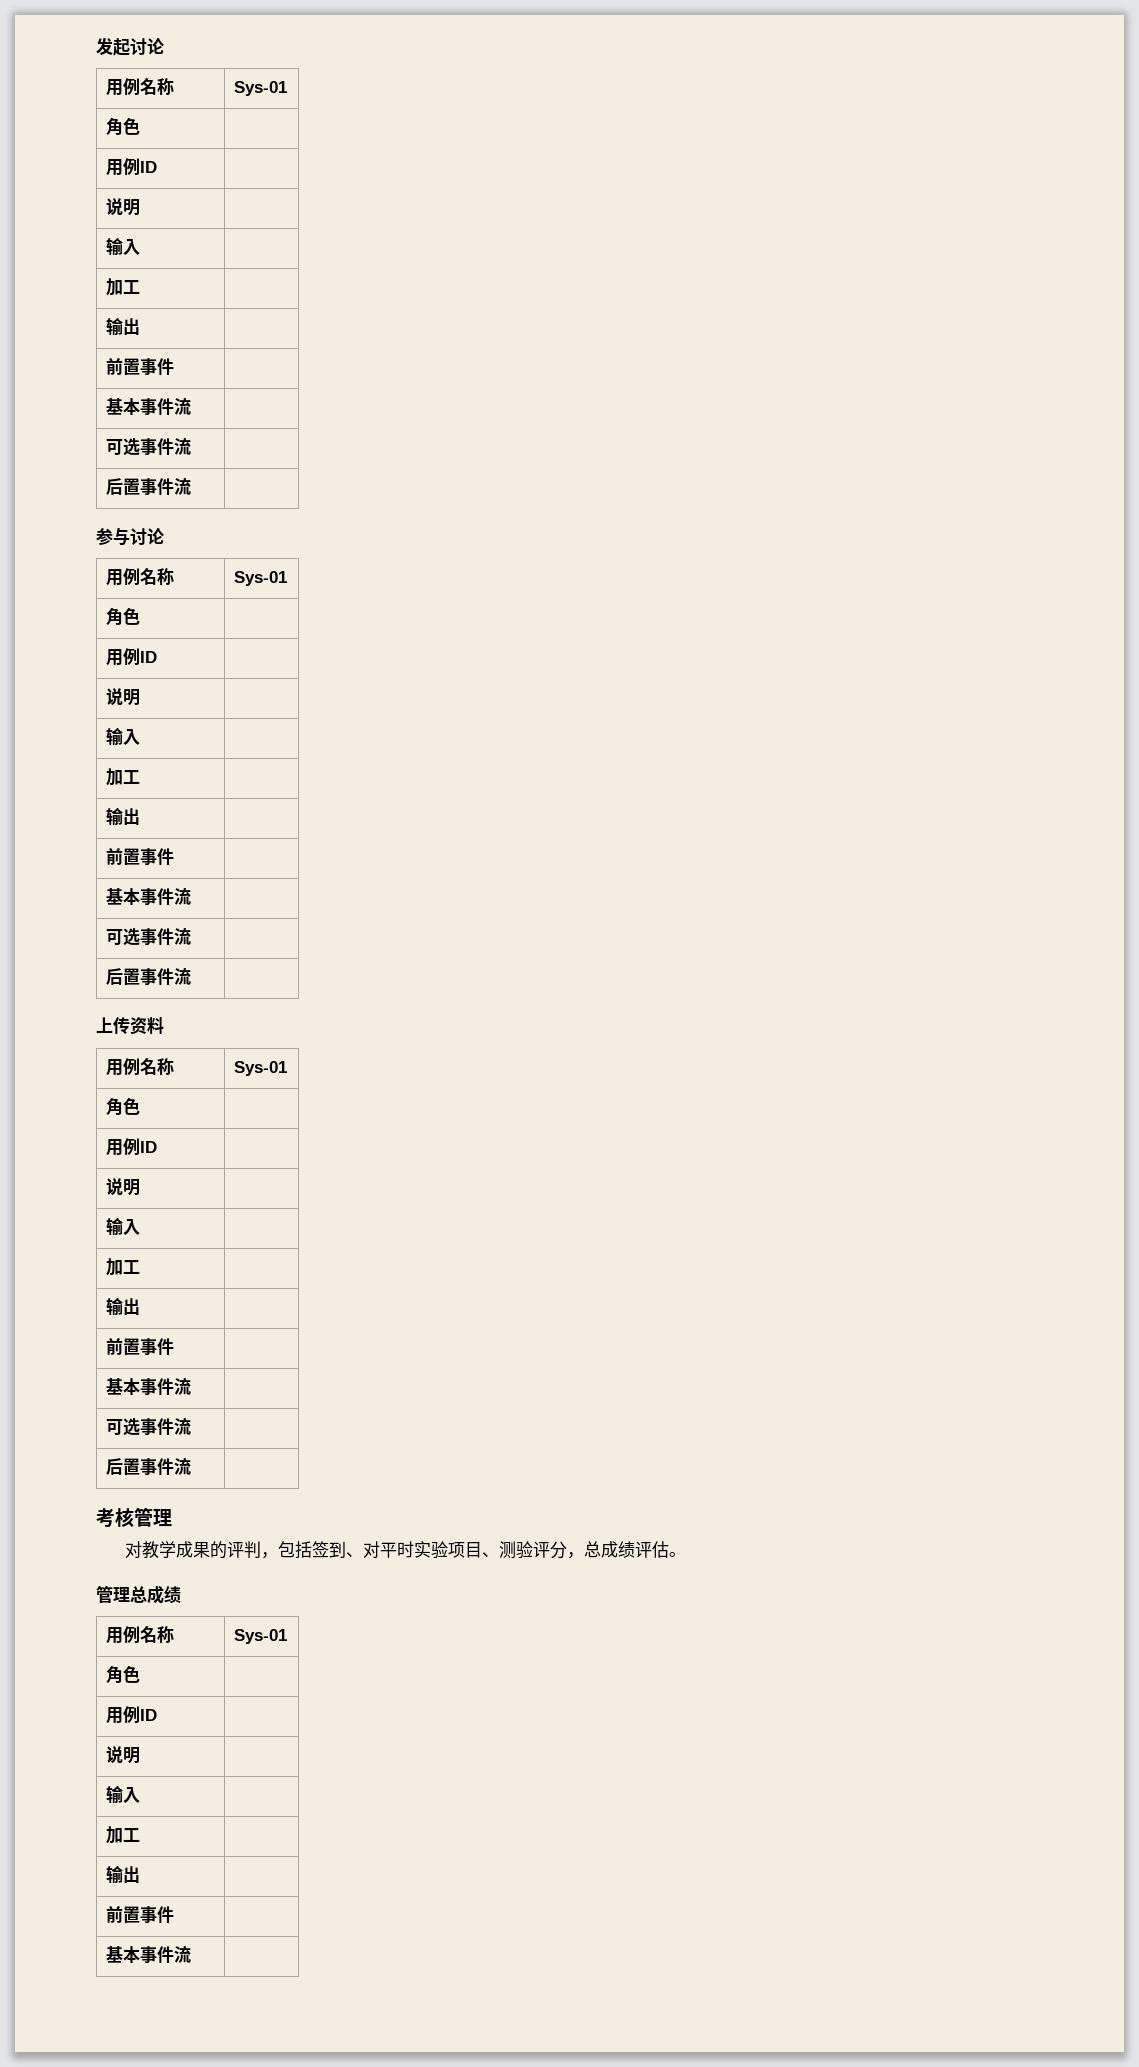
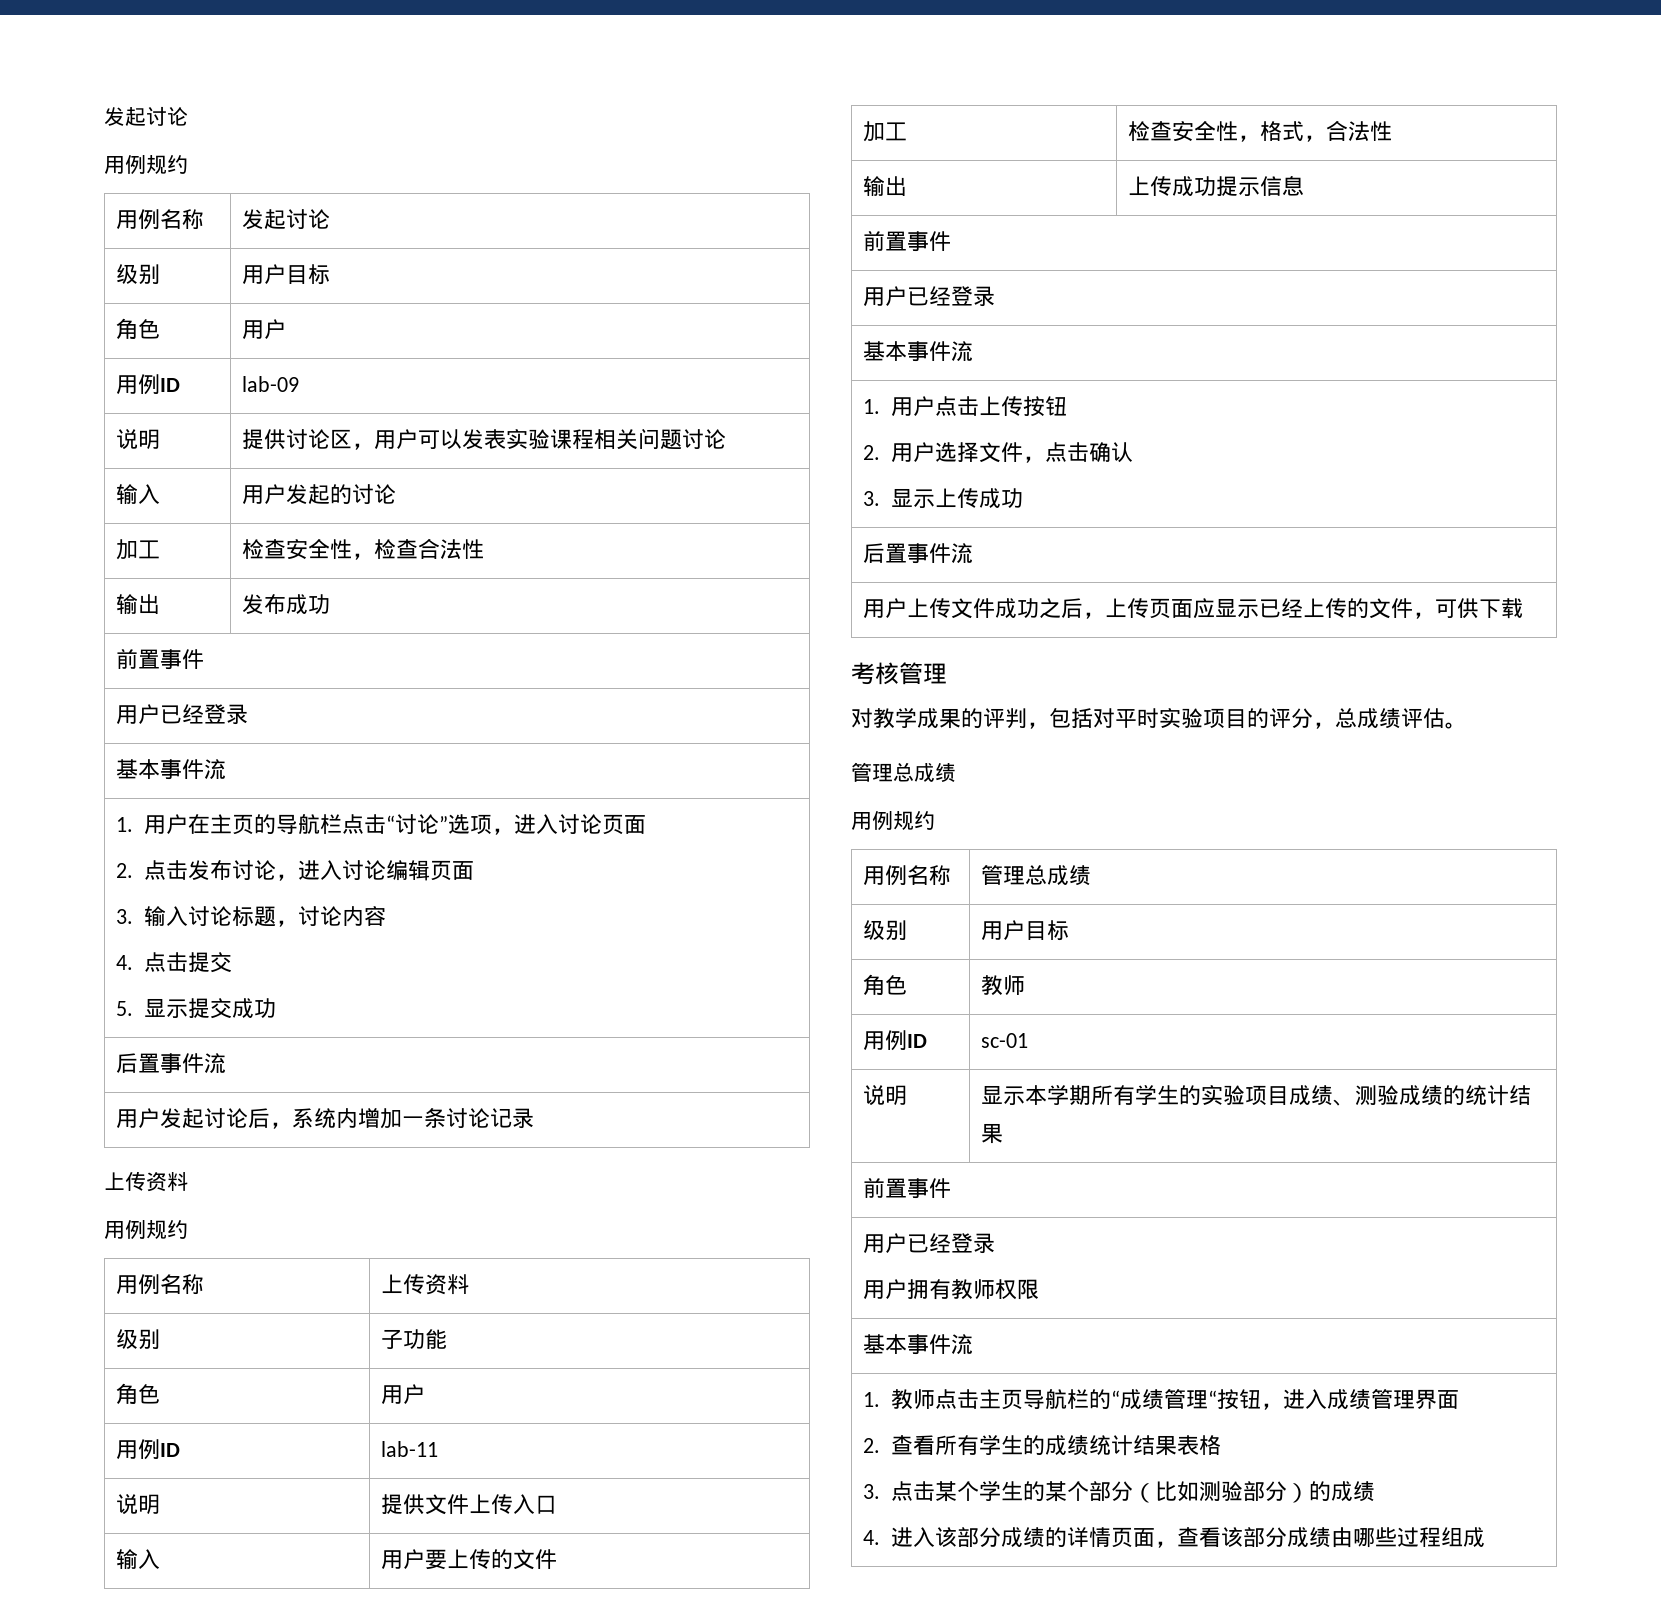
[96,37,164,56] [105,78,174,96] [233,81,287,96] [105,117,140,135] [105,158,157,176] [105,198,140,216] [105,237,140,255] [105,278,140,296] [105,317,140,335] [105,358,174,376] [105,398,191,415] [105,438,191,456] [105,478,191,496] [96,527,164,546] [105,568,174,586] [233,571,287,586] [105,607,140,625] [105,648,157,666] [105,688,140,706] [105,727,140,745] [105,768,140,786] [105,807,140,825] [105,848,174,866] [105,888,191,905] [105,928,191,946] [105,968,191,986] [96,1017,164,1035] [105,1058,174,1076] [233,1061,287,1076] [105,1097,140,1115] [105,1138,157,1156] [105,1178,140,1196] [105,1217,140,1235] [105,1258,140,1276] [105,1297,140,1315] [105,1338,174,1356] [105,1378,191,1395] [105,1418,191,1436] [105,1458,191,1476] 发起讨论 // 用例名称 | Sys-01 // 角色 | // 用例ID | // 说明 | // 输入 | // 加工 | // 输出 | // 前置事件 | // 基本事件流 | // 可选事件流 | // 后置事件流 | // 参与讨论 // 用例名称 | Sys-01 // 角色 | // 用例ID | // 说明 | // 输入 | // 加工 | // 输出 | // 前置事件 | // 基本事件流 | // 可选事件流 | // 后置事件流 | // 上传资料 // 用例名称 | Sys-01 // 角色 | // 用例ID | // 说明 | // 输入 | // 加工 | // 输出 | // 前置事件 | // 基本事件流 | // 可选事件流 | // 后置事件流 | -> [104,106,188,127] [104,155,188,175] [115,209,204,230] [241,209,330,230] [115,264,160,285] [241,264,330,285] [115,318,160,340] [241,319,286,339] [115,374,180,395] [241,376,299,392] [115,429,160,450] [241,428,726,450] [115,484,160,504] [241,484,396,505] [115,539,160,560] [241,538,484,560] [115,594,160,614] [241,594,330,614] [115,648,204,670] [115,704,248,725] [115,759,226,780] [115,814,646,835] [115,860,474,881] [115,906,386,927] [115,952,232,973] [115,998,276,1019] [115,1053,226,1074] [115,1108,534,1129] [104,1171,188,1192] [104,1220,188,1240] [115,1274,204,1295] [380,1274,469,1295] [115,1329,160,1350] [380,1329,447,1349] [115,1383,160,1405] [380,1384,425,1404] [115,1439,180,1460] [380,1441,438,1457] [115,1494,160,1515] [380,1494,557,1515] [115,1549,160,1569] [380,1549,557,1570] [862,121,907,142] [1127,120,1392,142] [862,176,907,196] [1127,175,1304,196] [862,230,951,252] [862,286,995,307] [862,341,973,362] [862,396,1067,417] [862,442,1133,463] [862,488,1023,508] [862,543,973,564] [862,598,1523,619] 发起讨论 // 用例规约 // 用例名称 | 发起讨论 // 级别 | 用户目标 // 角色 | 用户 // 用例ID | lab-09 // 说明 | 提供讨论区，用户可以发表实验课程相关问题讨论 // 输入 | 用户发起的讨论 // 加工 | 检查安全性，检查合法性 // 输出 | 发布成功 // 前置事件 // 用户已经登录 // 基本事件流 // 1.用户在主页的导航栏点击“讨论”选项，进入讨论页面 // 2.点击发布讨论，进入讨论编辑页面 // 3.输入讨论标题，讨论内容 // 4.点击提交 // 5.显示提交成功 // 后置事件流 // 用户发起讨论后，系统内增加一条讨论记录 // 上传资料 // 用例规约 // 用例名称 | 上传资料 // 级别 | 子功能 // 角色 | 用户 // 用例ID | lab-11 // 说明 | 提供文件上传入口 // 输入 | 用户要上传的文件 // 加工 | 检查安全性，格式，合法性 // 输出 | 上传成功提示信息 // 前置事件 // 用户已经登录 // 基本事件流 // 1.用户点击上传按钮 // 2.用户选择文件，点击确认 // 3.显示上传成功 // 后置事件流 // 用户上传文件成功之后，上传页面应显示已经上传的文件，可供下载
[311,1541,363,1558] 签到、 -> (1093, 718) none
[481,1541,533,1559] 、测验 -> [1247,708,1269,728] 的
[105,1626,174,1644] [233,1629,287,1644] [105,1665,140,1683] [105,1706,157,1724] [105,1746,140,1764] [105,1785,140,1803] [105,1826,140,1844] [105,1865,140,1883] [105,1906,174,1924] [105,1946,191,1963] // 用例名称 | Sys-01 // 角色 | // 用例ID | // 说明 | // 输入 | // 加工 | // 输出 | // 前置事件 | // 基本事件流 | -> [851,811,935,831] [862,865,951,886] [980,865,1091,886] [862,920,907,941] [980,920,1069,941] [862,974,907,996] [980,975,1025,996] [862,1030,927,1051] [980,1033,1028,1048] [862,1085,907,1106] [980,1085,1531,1106] [980,1123,1003,1144] [862,1177,951,1199] [862,1233,995,1254] [862,1279,1039,1300] [862,1334,973,1355] [862,1389,1459,1410] [862,1435,1221,1456] [862,1481,1375,1503] [862,1527,1485,1548] // 用例规约 // 用例名称 | 管理总成绩 // 级别 | 用户目标 // 角色 | 教师 // 用例ID | sc-01 // 说明 | 显示本学期所有学生的实验项目成绩、测验成绩的统计结果 // 前置事件 // 用户已经登录 // 用户拥有教师权限 // 基本事件流 // 1.教师点击主页导航栏的“成绩管理“按钮，进入成绩管理界面 // 2.查看所有学生的成绩统计结果表格 // 3.点击某个学生的某个部分（比如测验部分）的成绩 // 4.进入该部分成绩的详情页面，查看该部分成绩由哪些过程组成

